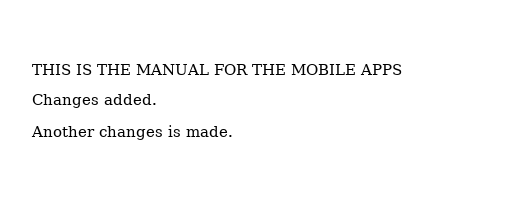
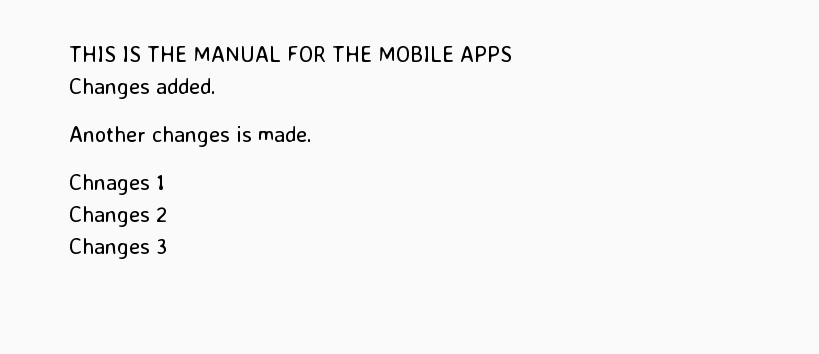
(233, 131) none -> [69,174,165,195] [69,206,167,227] [69,238,167,259] // Chnages 1 // Changes 2 // Changes 3

